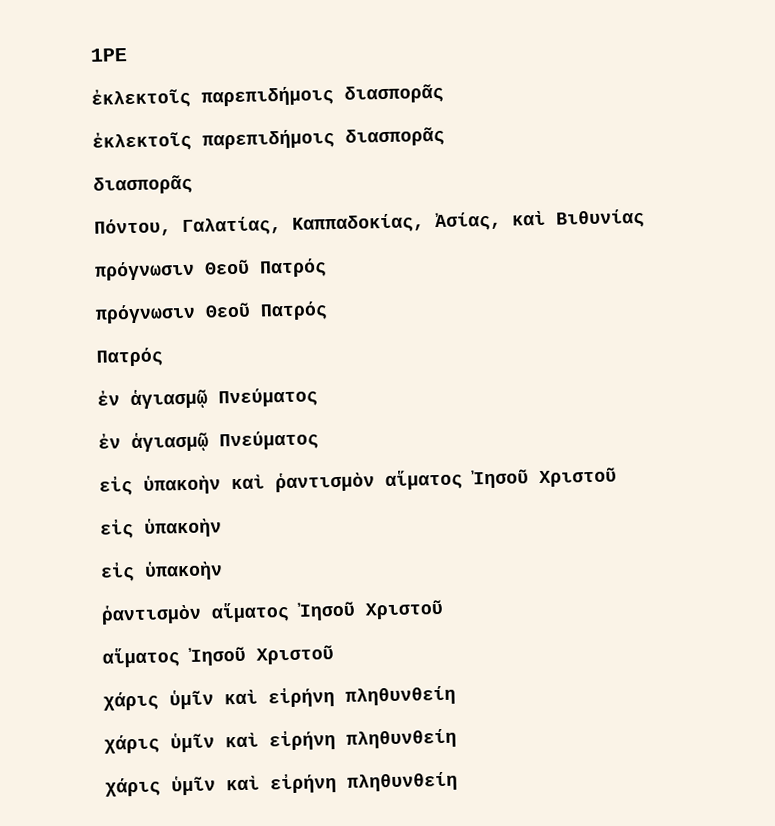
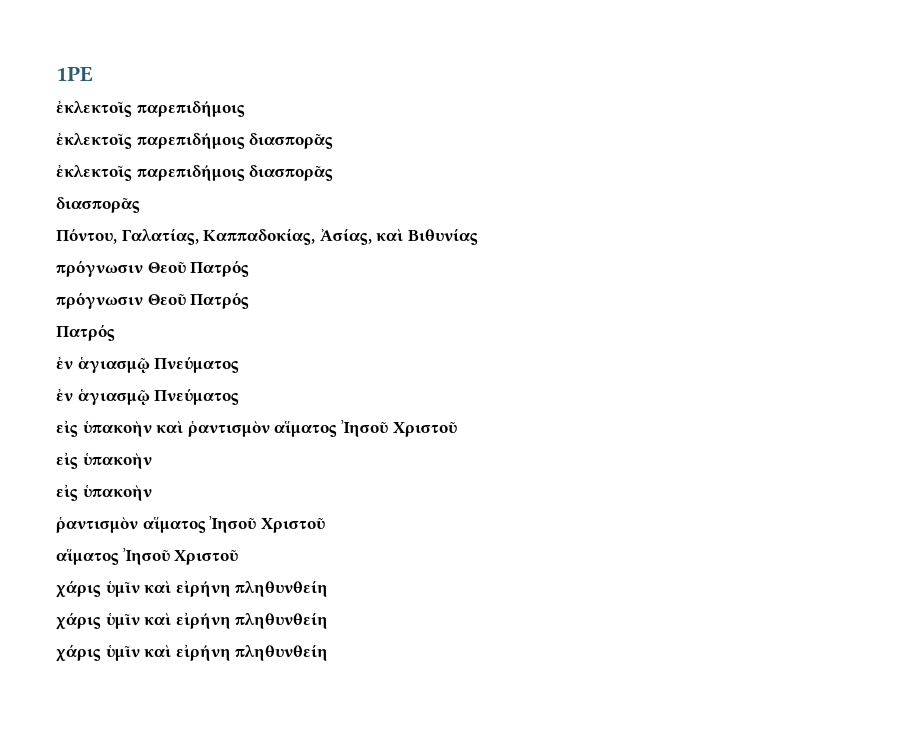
(334, 96) none -> [56,133,245,149] // ἐκλεκτοῖς παρεπιδήμοις

